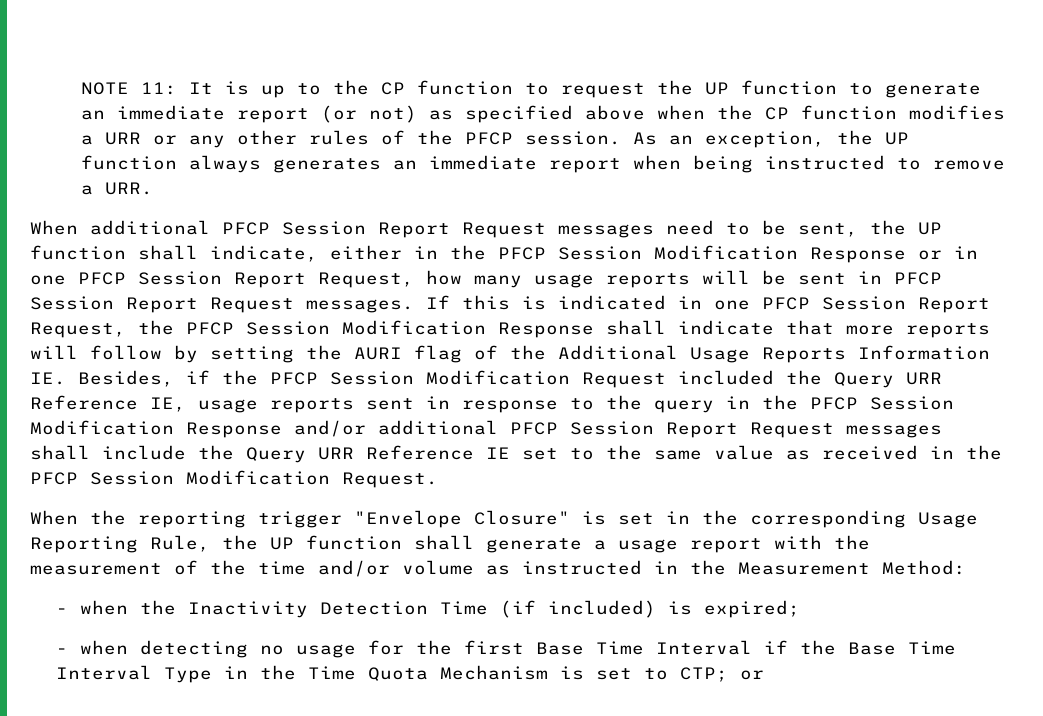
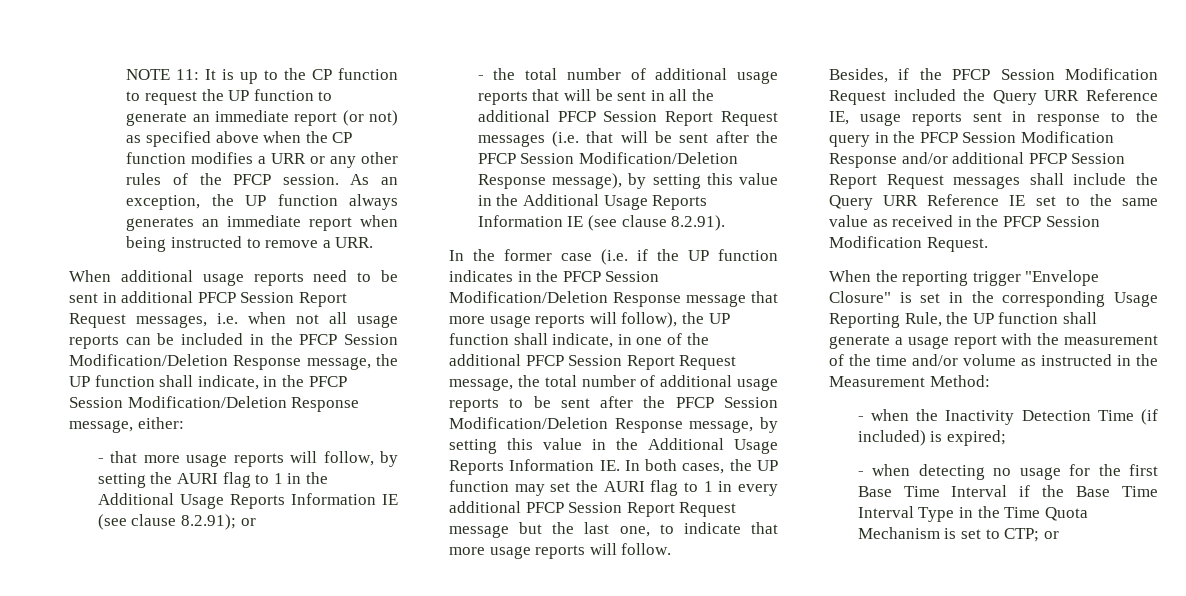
[222,220,942,238] [30,245,978,263] [30,270,942,288] [30,295,990,313] [30,320,990,338] [30,345,498,363] PFCP Session Report Request messages need to be sent, the UP function shall indicate, either in the PFCP Session Modification Response or in one PFCP Session Report Request, how many usage reports will be sent in PFCP Session Report Request messages. If this is indicated in one PFCP Session Report Request, the PFCP Session Modification Response shall indicate that more reports will follow by setting the AURI flag of -> [202,270,398,286] [69,291,347,307] [69,312,398,328] [69,333,399,349] [69,354,398,370] [69,375,347,390] [69,396,360,412] [69,417,184,433] [97,451,398,467] [97,472,328,488] [97,493,398,509] [97,514,256,530] [477,68,778,84] [477,89,714,105] [477,110,778,126] [477,131,778,147] [477,152,738,164] [477,173,778,189] [477,194,708,210] [477,215,726,231] [449,249,778,265] [449,270,660,282] [449,291,778,307] [449,312,730,328] [449,333,709,348] [449,354,737,370] [449,375,778,391] [449,396,778,412] [449,417,778,433] [449,438,606,454] usage reports need to be sent in additional PFCP Session Report Request messages, i.e. when not all usage reports can be included in the PFCP Session Modification/Deletion Response message, the UP function shall indicate, in the PFCP Session Modification/Deletion Response message, either: // - that more usage reports will follow, by setting the AURI flag to 1 in the Additional Usage Reports Information IE (see clause 8.2.91); or // - the total number of additional usage reports that will be sent in all the additional PFCP Session Report Request messages (i.e. that will be sent after the PFCP Session Modification/Deletion Response message), by setting this value in the Additional Usage Reports Information IE (see clause 8.2.91). // In the former case (i.e. if the UP function indicates in the PFCP Session Modification/Deletion Response message that more usage reports will follow), the UP function shall indicate, in one of the additional PFCP Session Report Request message, the total number of additional usage reports to be sent after the PFCP Session Modification/Deletion Response message, by setting this value in
(66, 378) none -> [624,459,778,474] [449,480,778,496] [449,501,737,517] [449,522,778,538] [449,543,672,559] In both cases, the UP function may set the AURI flag to 1 in every additional PFCP Session Report Request message but the last one, to indicate that more usage reports will follow. //

